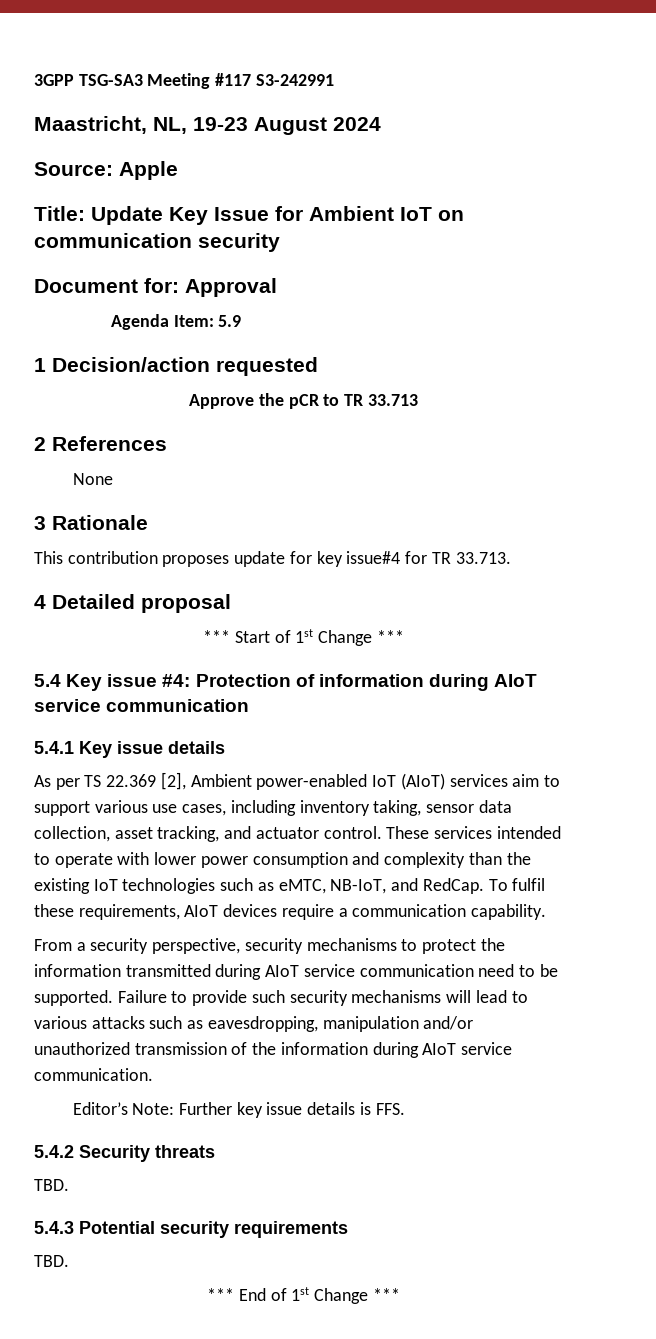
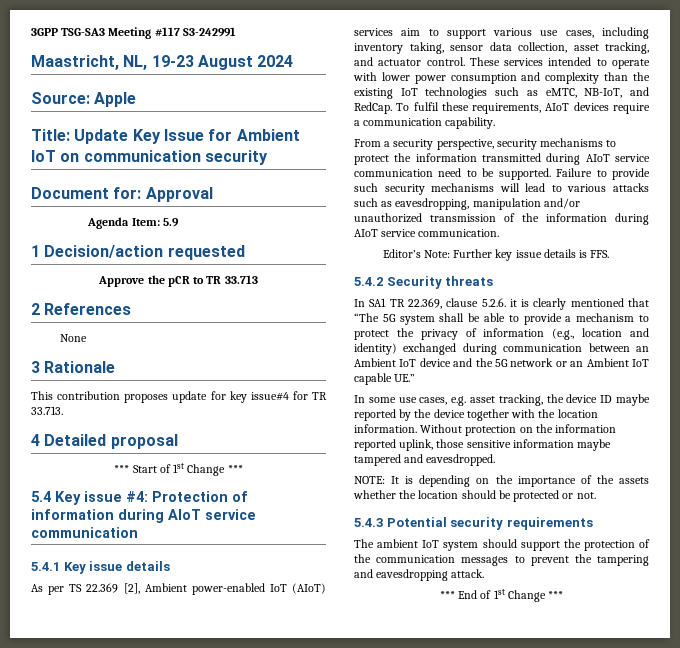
[34,1179,69,1191] [34,1221,348,1238] [34,1255,69,1267] TBD. // 5.4.3 Potential security requirements // TBD. -> [354,298,649,310] [354,313,649,325] [354,328,649,340] [354,343,649,355] [354,358,649,367] [354,373,416,385] [354,394,650,406] [354,409,598,421] [354,424,617,436] [354,439,612,451] [354,454,496,466] [354,475,649,487] [353,490,596,502] [354,517,593,530] [354,539,650,551] [354,554,649,566] [354,569,485,581] In SA1 TR 22.369, clause 5.2.6. it is clearly mentioned that “The 5G system shall be able to provide a mechanism to protect the privacy of information (e.g., location and identity) exchanged during communication between an Ambient IoT device and the 5G network or an Ambient IoT capable UE.” // In some use cases, e.g. asset tracking, the device ID maybe reported by the device together with the location information. Without protection on the information reported uplink, those sensitive information maybe tampered and eavesdropped. // NOTE: It is depending on the importance of the assets whether the location should be protected or not. // 5.4.3 Potential security requirements // The ambient IoT system should support the protection of the communication messages to prevent the tampering and eavesdropping attack.

